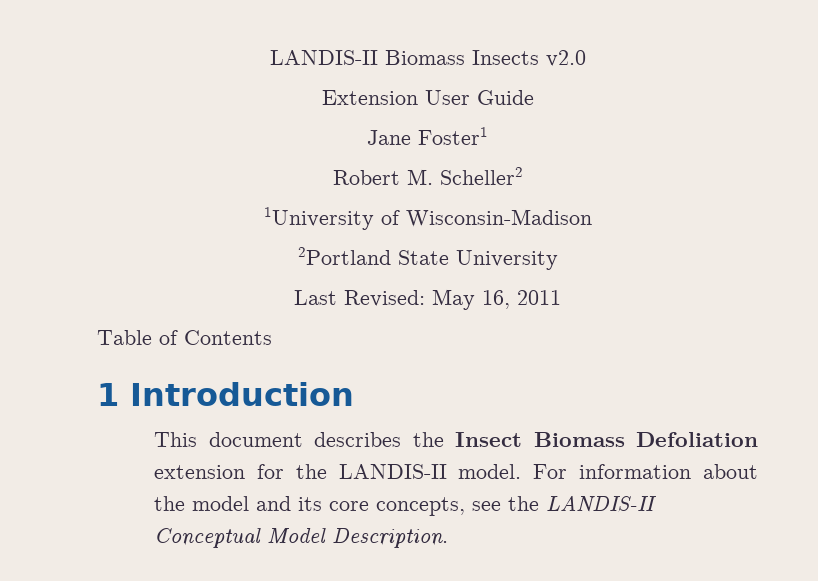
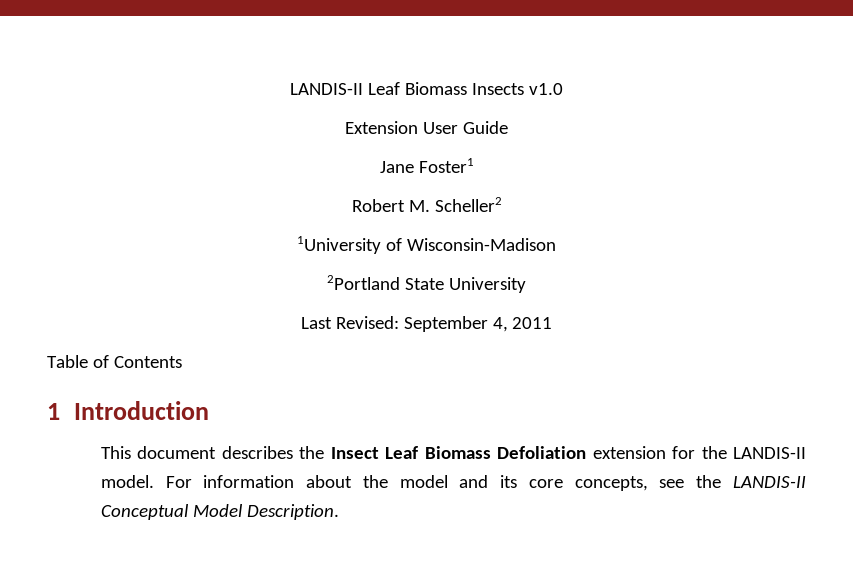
[269,50,378,65] LANDIS-II -> [290,82,401,95] LANDIS-II Leaf
[545,50,586,67] v2.0 -> [528,83,563,95] v1.0
[432,289,510,310] May 16, -> [403,316,508,332] September 4,
(523, 439) none -> [385,446,419,459] Leaf

